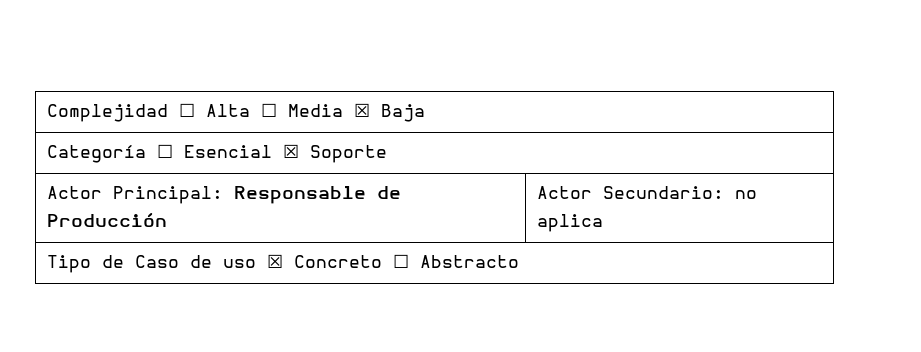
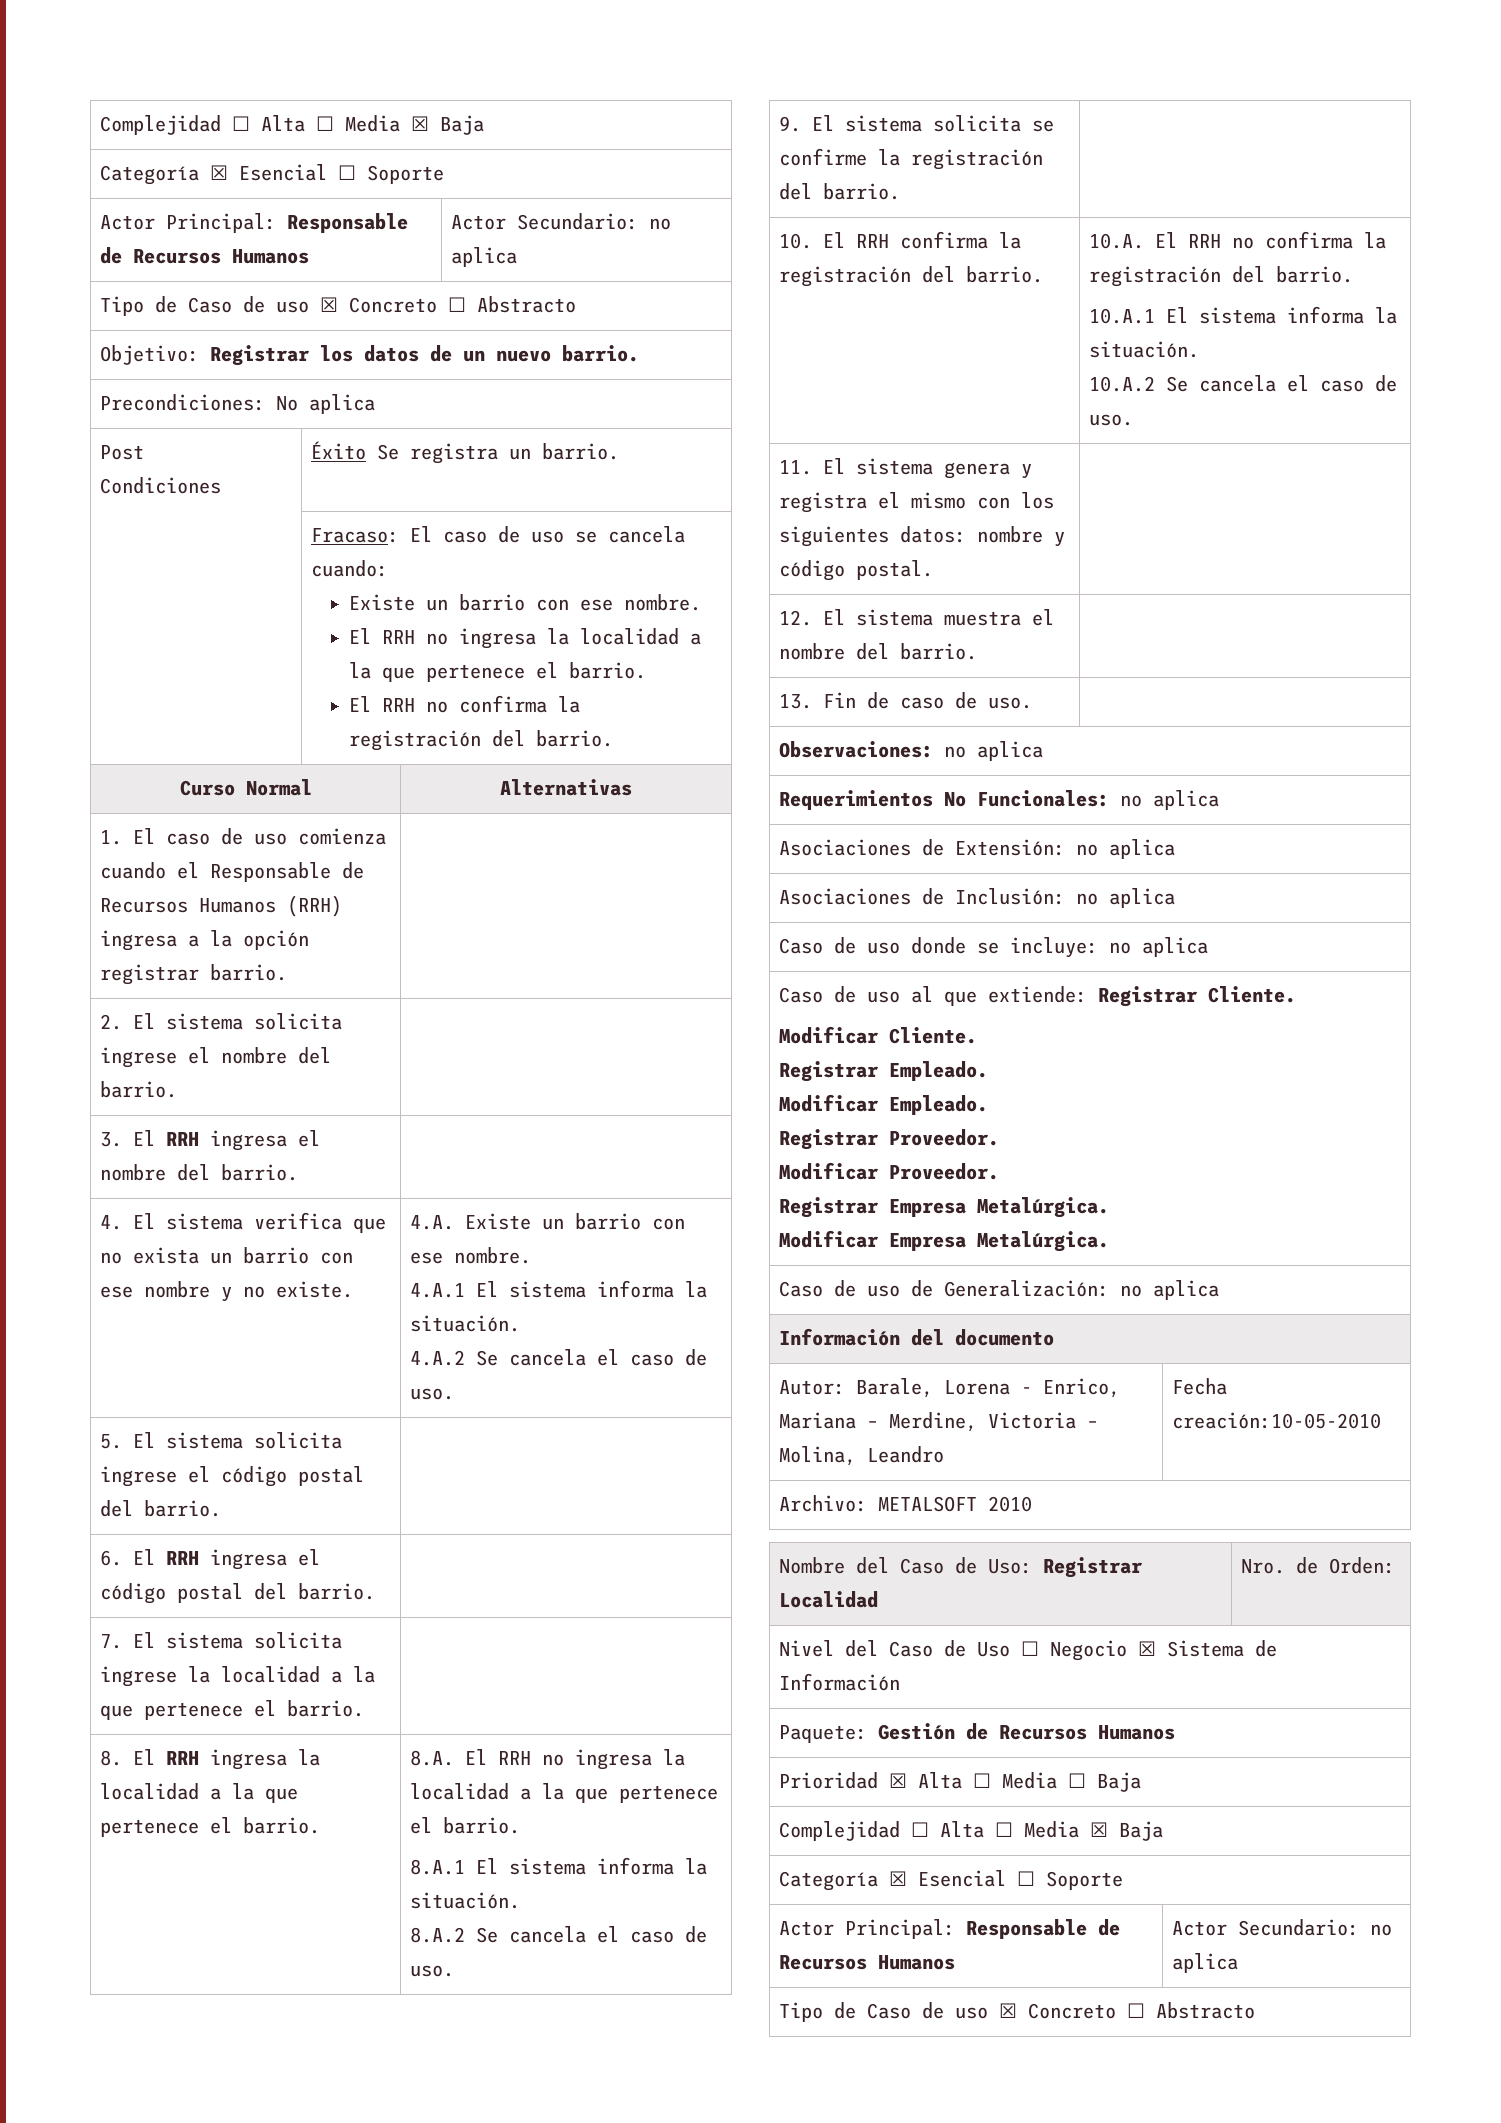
[47,103,426,122] [47,144,388,163] [47,186,402,204] [47,213,168,227] Complejidad ☐ Alta ☐ Media ☒ Baja // Categoría ☐ Esencial ☒ Soporte // Actor Principal: Responsable de Producción -> [99,115,484,135] [99,164,444,185] [99,213,408,233] [99,247,309,264] Complejidad ☐ Alta ☐ Media ☒ Baja // Categoría ☒ Esencial ☐ Soporte // Actor Principal: Responsable de Recursos Humanos
(520, 261) none -> [99,345,639,366] [99,394,375,414] [99,445,144,460] [99,477,221,494] [310,441,619,464] [310,526,685,543] [310,560,388,577] [349,594,702,611] [349,628,702,649] [349,662,647,682] [349,695,581,713] [349,730,614,751] [179,779,312,796] [500,779,632,796] [99,828,386,845] [99,862,364,882] [99,895,342,917] [99,930,309,951] [99,964,287,985] [99,1013,342,1030] [99,1047,331,1068] [99,1081,177,1098] [99,1130,320,1151] [99,1164,298,1181] [99,1212,386,1233] [99,1247,353,1264] [99,1281,353,1302] [409,1213,685,1230] [409,1247,531,1264] [409,1280,707,1298] [409,1315,520,1332] [409,1349,707,1366] [409,1388,454,1400] [99,1432,342,1449] [99,1466,364,1487] [99,1500,221,1517] [99,1549,320,1570] [99,1583,375,1604] [99,1632,342,1649] [99,1666,375,1687] [99,1700,364,1720] [99,1749,320,1770] [99,1783,298,1803] [99,1817,320,1837] [409,1749,685,1770] [409,1783,718,1803] [409,1817,520,1834] [409,1857,707,1875] [409,1892,520,1909] [409,1926,707,1943] [409,1965,454,1977] [778,115,1054,132] [778,148,1043,170] [778,183,900,200] [778,231,1021,249] [778,266,1043,287] [1088,231,1386,249] [1088,266,1353,287] [1088,306,1397,324] [1088,341,1199,358] [1088,375,1397,392] [1088,414,1133,426] [778,458,1032,479] [778,492,1054,513] [778,526,1065,547] [778,560,933,581] [778,609,1054,626] [778,643,977,660] [778,692,1032,709] [778,741,1043,761] [778,790,1219,810] [778,839,1175,859] [778,888,1175,908] [778,937,1208,958] [778,986,1296,1007] [778,1026,977,1044] [778,1061,988,1082] [778,1094,988,1115] [778,1129,999,1150] [778,1162,999,1180] [778,1197,1109,1218] [778,1230,1109,1252] [778,1280,1219,1300] [778,1328,1054,1346] [778,1378,1120,1398] [778,1412,1098,1432] [778,1446,944,1466] [1171,1378,1227,1395] [1171,1412,1381,1429] [778,1495,1032,1512] [778,1557,1143,1578] [778,1591,878,1608] [1240,1557,1395,1574] [778,1640,1277,1661] [778,1673,900,1691] [778,1723,1175,1743] [778,1772,1141,1792] [778,1821,1163,1841] [778,1870,1123,1891] [778,1919,1120,1939] [778,1955,955,1970] [1171,1919,1392,1936] [1171,1953,1238,1973] [778,2002,1255,2022] // Objetivo: Registrar los datos de un nuevo barrio. // Precondiciones: No aplica // Post // Condiciones | Éxito Se registra un barrio. // | Fracaso: El caso de uso se cancela cuando: // Existe un barrio con ese nombre. // El RRH no ingresa la localidad a la que pertenece el barrio. // El RRH no confirma la registración del barrio. // Curso Normal | Alternativas // 1. El caso de uso comienza cuando el Responsable de Recursos Humanos (RRH) ingresa a la opción registrar barrio. | // 2. El sistema solicita ingrese el nombre del barrio. | // 3. El RRH ingresa el nombre del barrio. | // 4. El sistema verifica que no exista un barrio con ese nombre y no existe. | 4.A. Existe un barrio con ese nombre. // 4.A.1 El sistema informa la situación. // 4.A.2 Se cancela el caso de uso. // 5. El sistema solicita ingrese el código postal del barrio. | // 6. El RRH ingresa el código postal del barrio. | // 7. El sistema solicita ingrese la localidad a la que pertenece el barrio. | // 8. El RRH ingresa la localidad a la que pertenece el barrio. | 8.A. El RRH no ingresa la localidad a la que pertenece el barrio. // 8.A.1 El sistema informa la situación. // 8.A.2 Se cancela el caso de uso. // 9. El sistema solicita se confirme la registración del barrio. | // 10. El RRH confirma la registración del barrio. | 10.A. El RRH no confirma la registración del barrio. // 10.A.1 El sistema informa la situación. // 10.A.2 Se cancela el caso de uso. // 11. El sistema genera y registra el mismo con los siguientes datos: nombre y código postal. | // 12. El sistema muestra el nombre del barrio. | // 13. Fin de caso de uso. | // Observaciones: no aplica // Requerimientos No Funcionales: no aplica // Asociaciones de Extensión: no aplica // Asociaciones de Inclusión: no aplica // Caso de uso donde se incluye: no aplica // Caso de uso al que extiende: Registrar Cliente. // Modificar Cliente. // Registrar Empleado. // Modificar Empleado. // Registrar Proveedor. // Modificar Proveedor. // Registrar Empresa Metalúrgica. // Modificar Empresa Metalúrgica. // Caso de uso de Generalización: no aplica // Información del documento // Autor: Barale, Lorena - Enrico, Mariana – Merdine, Victoria – Molina, Leandro | Fecha creación:10-05-2010 // Archivo: METALSOFT 2010 // Nombre del Caso de Uso: Registrar Localidad | Nro. de Orden: // Nivel del Caso de Uso ☐ Negocio ☒ Sistema de Información // Paquete: Gestión de Recursos Humanos // Prioridad ☒ Alta ☐ Media ☐ Baja // Complejidad ☐ Alta ☐ Media ☒ Baja // Categoría ☒ Esencial ☐ Soporte // Actor Principal: Responsable de Recursos Humanos | Actor Secundario: no aplica // Tipo de Caso de uso ☒ Concreto ☐ Abstracto

